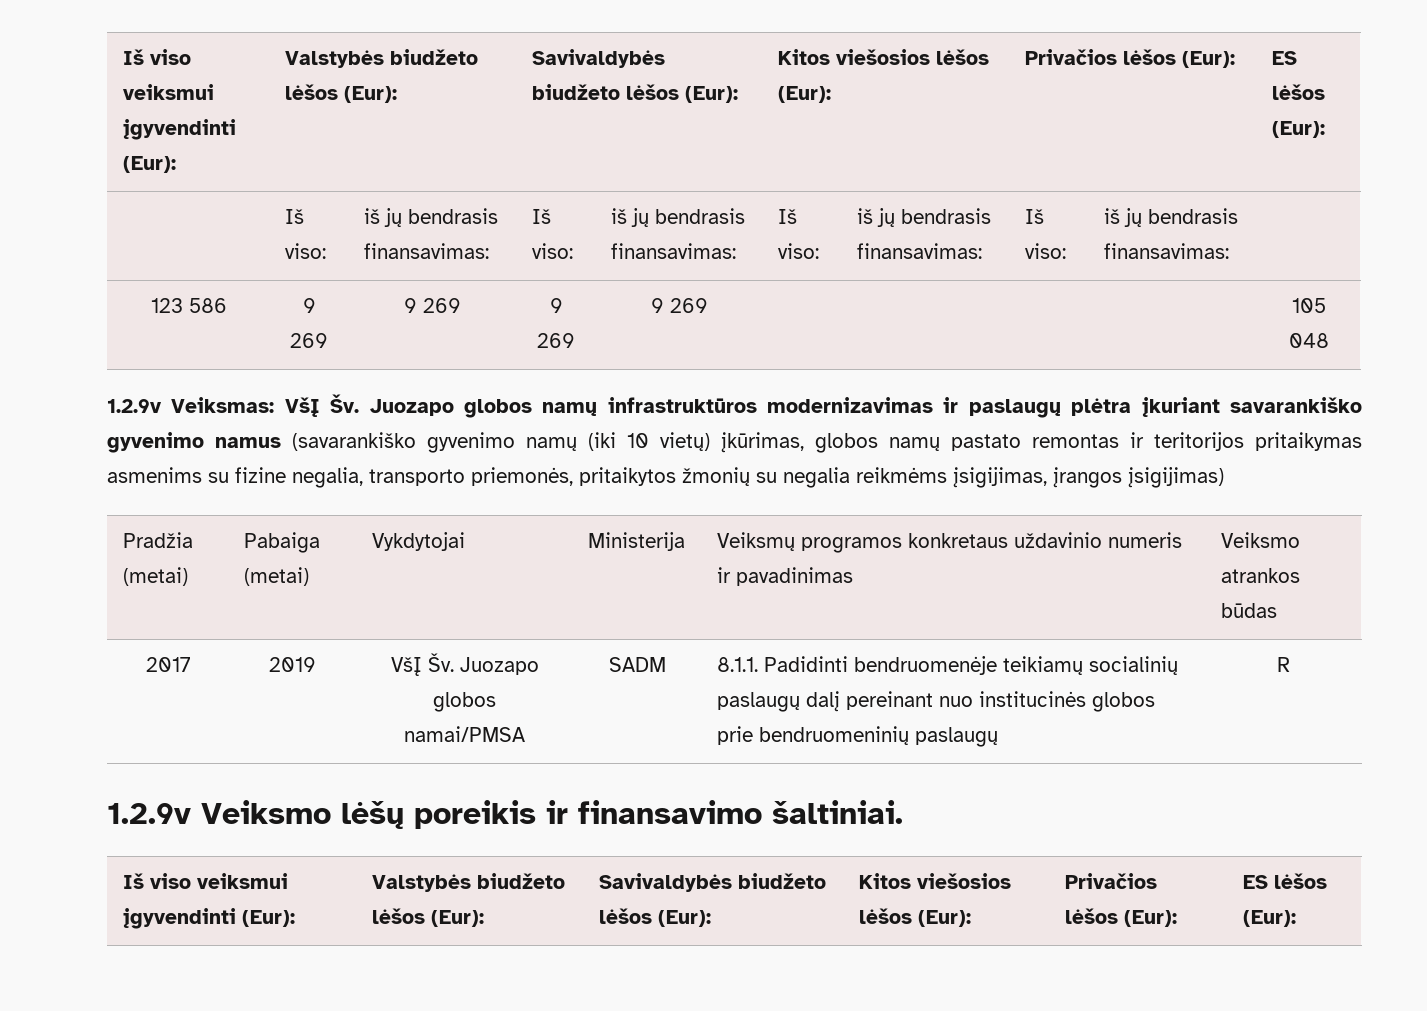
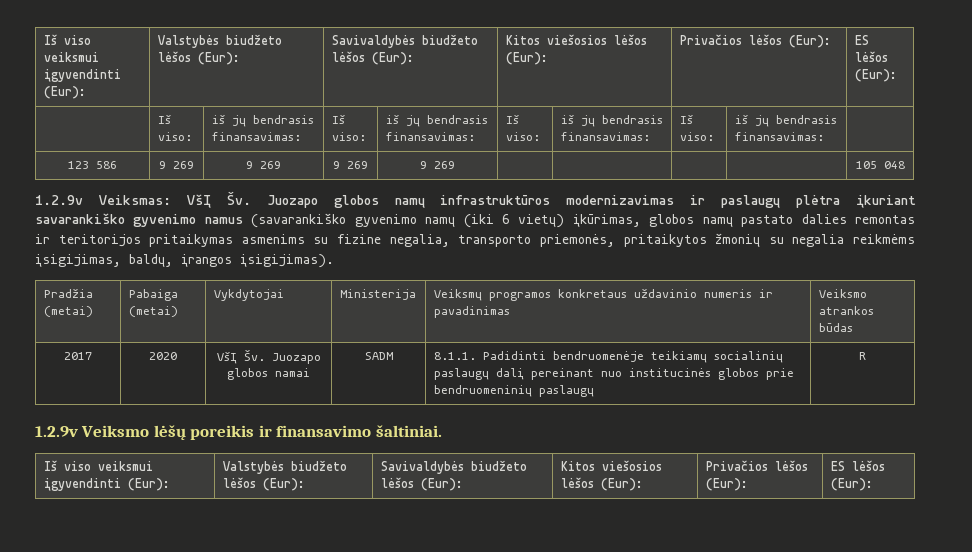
[627,433,649,448] 10 -> [502,214,511,224] 6
(1021, 442) none -> [801,214,847,224] dalies
[1053,467,1224,488] įrangos įsigijimas) -> [129,254,334,268] baldų, įrangos įsigijimas).
[269,657,316,672] [390,653,539,676] [433,692,496,712] [404,726,525,742] 2019 | VšĮ Šv. Juozapo globos namai/PMSA -> [149,352,177,360] [216,349,321,364] [227,368,310,380] 2020 | VšĮ Šv. Juozapo globos namai

